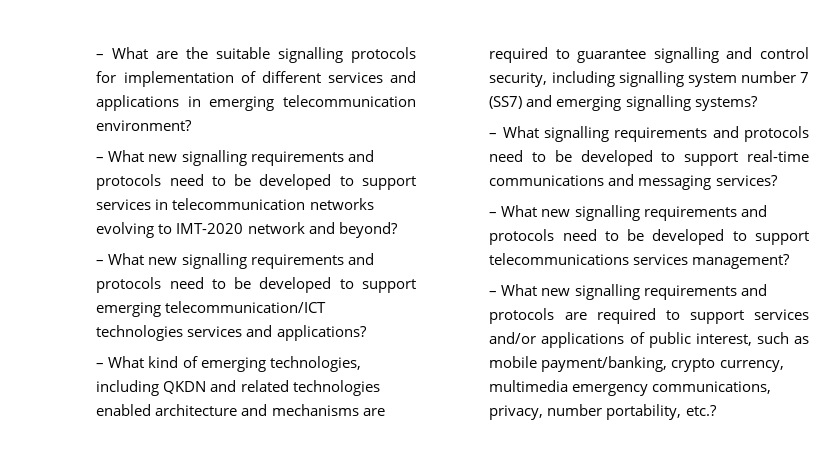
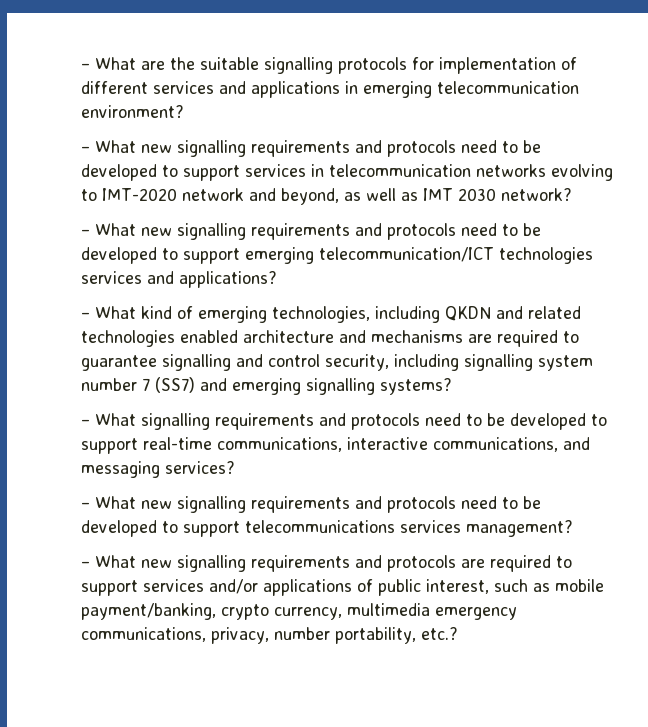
[338,222,398,238] beyond? -> [280,188,572,205] beyond, as well as IMT 2030 network?
[489,175,605,186] communications -> [216,437,558,452] communications, interactive communications,

